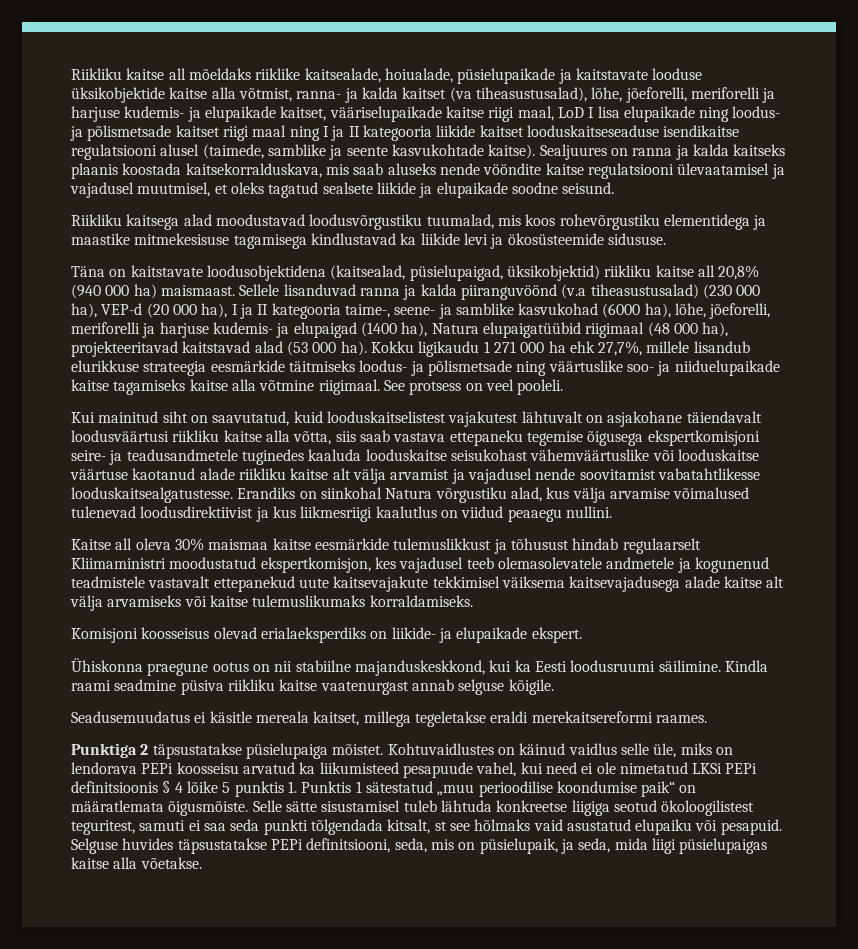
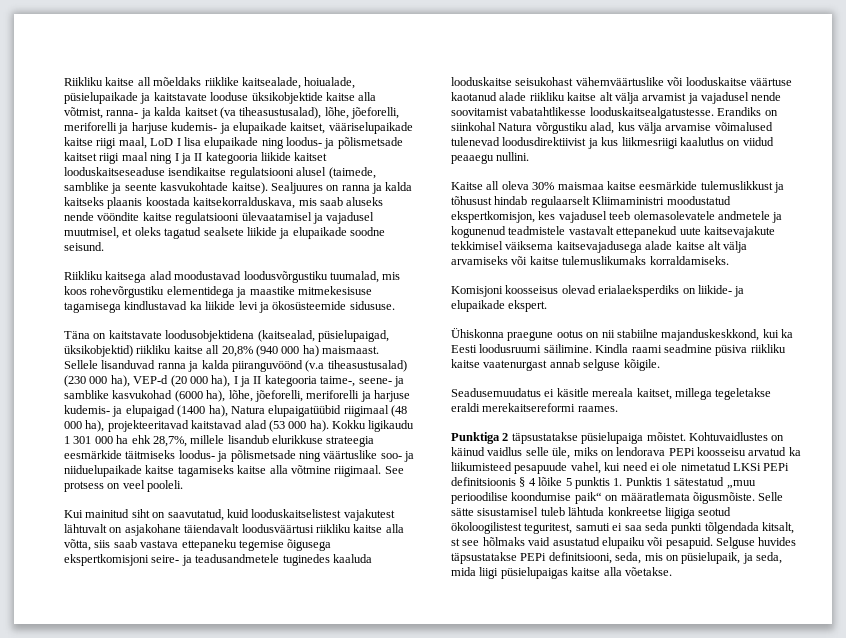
[493,341,516,353] 271 -> [73,436,92,444] 301
[598,341,643,356] 27,7%, -> [152,436,187,447] 28,7%,

